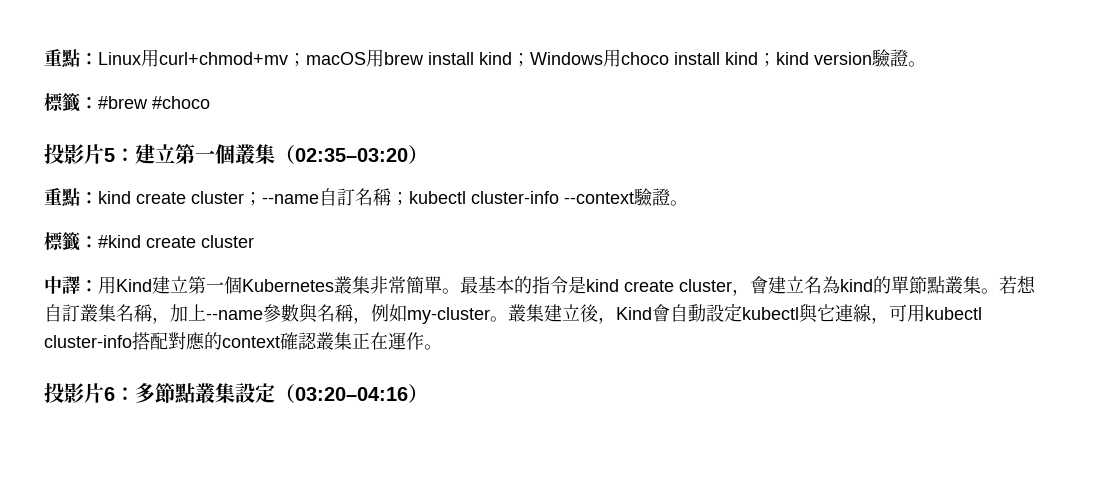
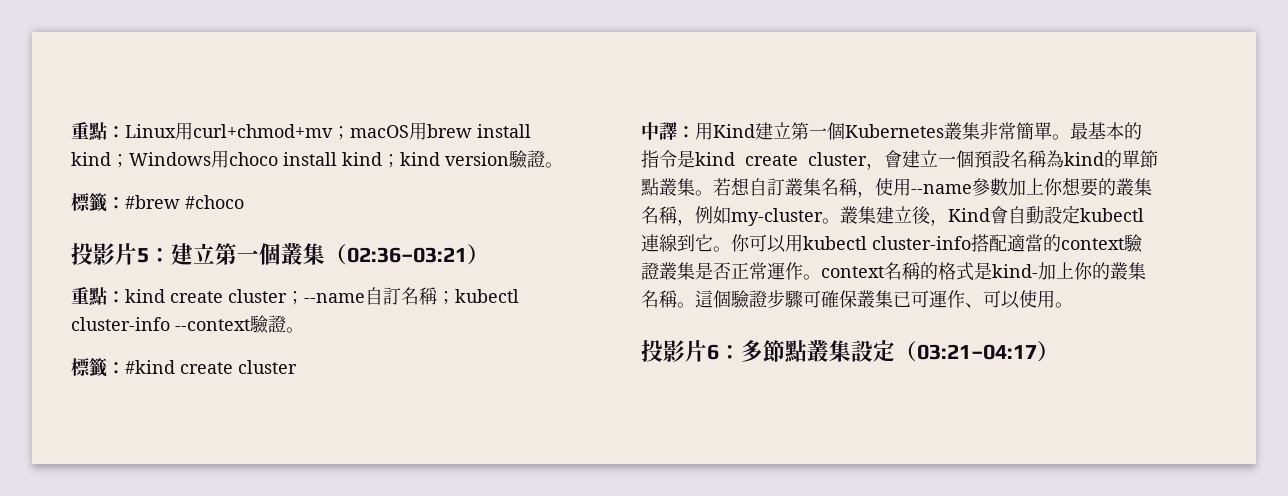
[295,148,408,162] 02:35–03:20 -> [347,247,467,263] 02:36–03:21
[804,276,822,294] 名 -> [938,150,1047,169] 一個預設名稱
[170,304,206,322] 加上 -> [875,178,911,196] 使用
[299,303,318,323] 與 -> [1008,177,1152,197] 加上你想要的叢集
[799,303,982,324] [44,332,424,350] 與它連線，可用kubectl cluster-info搭配對應的context確認叢集正在運作 -> [641,234,1143,253] [641,262,1146,281] [641,290,1055,309] 連線到它。你可以用kubectl cluster-info搭配適當的context驗證叢集是否正常運作。context名稱的格式是kind-加上你的叢集名稱。這個驗證步驟可確保叢集已可運作、可以使用
[295,387,408,401] 03:20–04:16 -> [917,344,1037,360] 03:21–04:17

